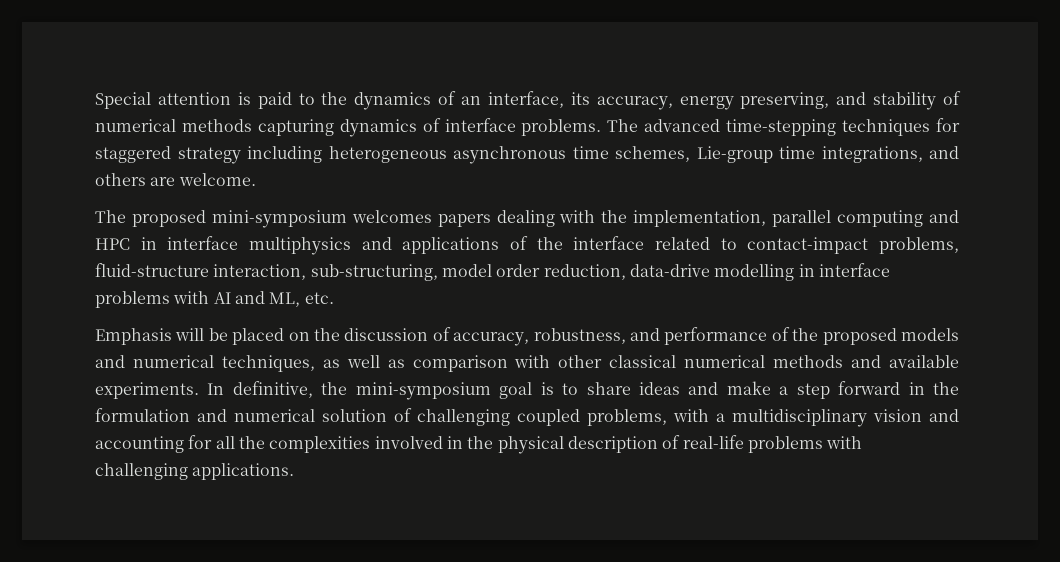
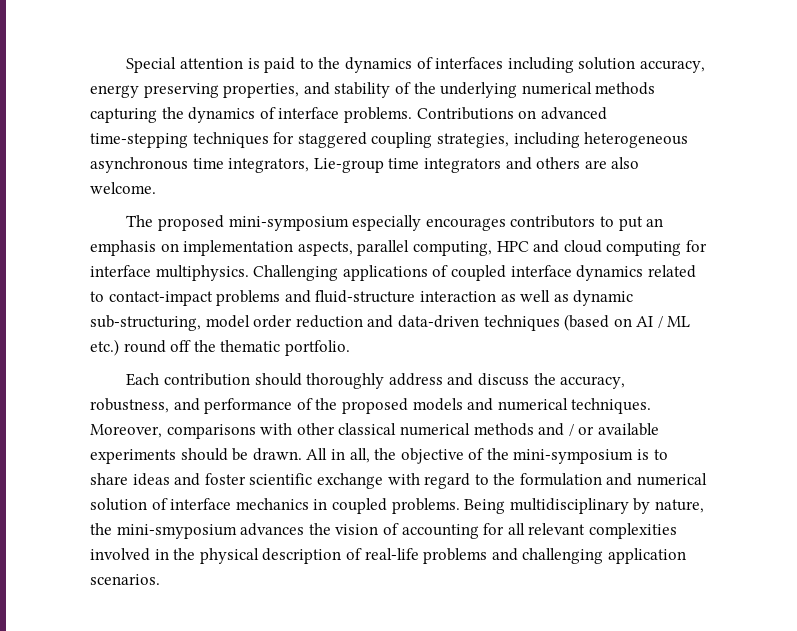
[461,91,830,110] an interface, its accuracy, energy preserving, -> [435,57,705,73] [90,83,300,98] interfaces including solution accuracy, energy preserving properties,
(961, 98) none -> [413,82,518,98] the underlying
(334, 127) none -> [161,107,184,119] the
[607,119,639,132] The -> [416,107,537,120] Contributions on
[177,147,241,164] strategy -> [371,132,509,148] coupling strategies,
[615,146,690,162] schemes, -> [228,158,310,173] integrators,
[821,146,923,163] integrations, -> [423,158,501,173] integrators
(176, 181) none -> [611,157,640,169] also
[351,210,959,227] [95,236,959,255] [95,263,890,281] [95,291,334,308] [95,327,451,345] welcomes papers dealing with the implementation, parallel computing and HPC in interface multiphysics and applications of the interface related to contact-impact problems, fluid-structure interaction, sub-structuring, model order reduction, data-drive modelling in interface problems with AI and ML, etc. // Emphasis will be placed on the discussion of -> [352,215,664,231] [90,240,707,256] [90,265,696,281] [90,290,634,306] [90,314,691,331] [90,339,350,356] [126,373,556,389] especially encourages contributors to put an emphasis on implementation aspects, parallel computing, HPC and cloud computing for interface multiphysics. Challenging applications of coupled interface dynamics related to contact-impact problems and fluid-structure interaction as well as dynamic sub-structuring, model order reduction and data-driven techniques (based on AI / ML etc.) round off the thematic portfolio. // Each contribution should thoroughly address and discuss the
[221,355,508,372] techniques, as well as comparison -> [571,398,652,414] [90,424,256,439] techniques. Moreover, comparisons
[888,355,959,368] [95,381,313,399] available experiments. In definitive, -> [568,423,659,436] [90,448,485,464] / or available experiments should be drawn. All in all, the objective of
[499,382,533,399] goal -> (634, 456) none
[726,381,925,399] make a step forward in -> [204,473,489,489] foster scientific exchange with regard to
[417,409,959,427] challenging coupled problems, with a multidisciplinary vision and -> [170,498,704,514] [90,523,399,539] interface mechanics in coupled problems. Being multidisciplinary by nature, the mini-smyposium advances the vision of
[238,436,265,449] the -> [528,523,586,535] relevant
[826,436,863,449] [95,463,295,480] with challenging applications. -> [491,548,686,564] [90,574,160,585] and challenging application scenarios.

